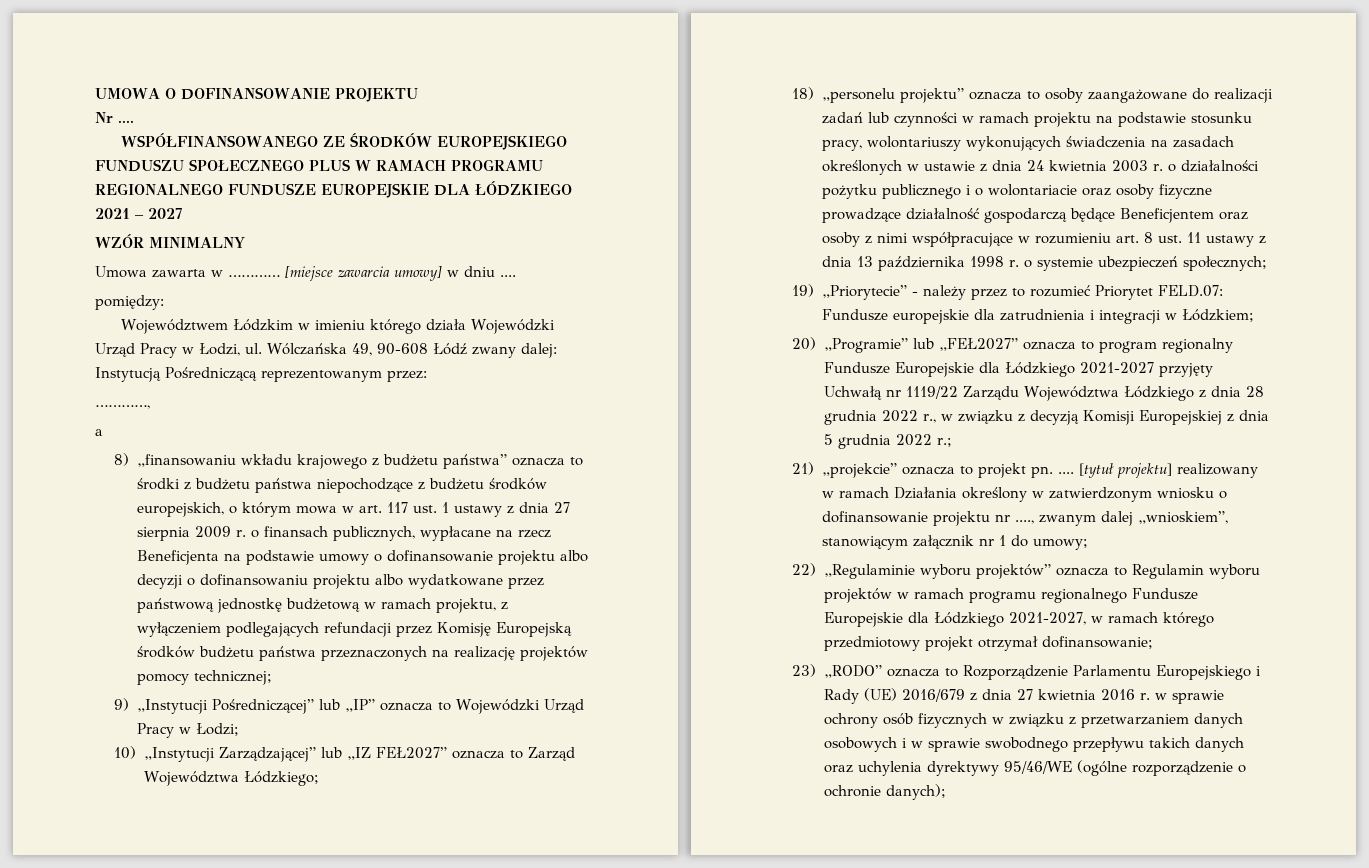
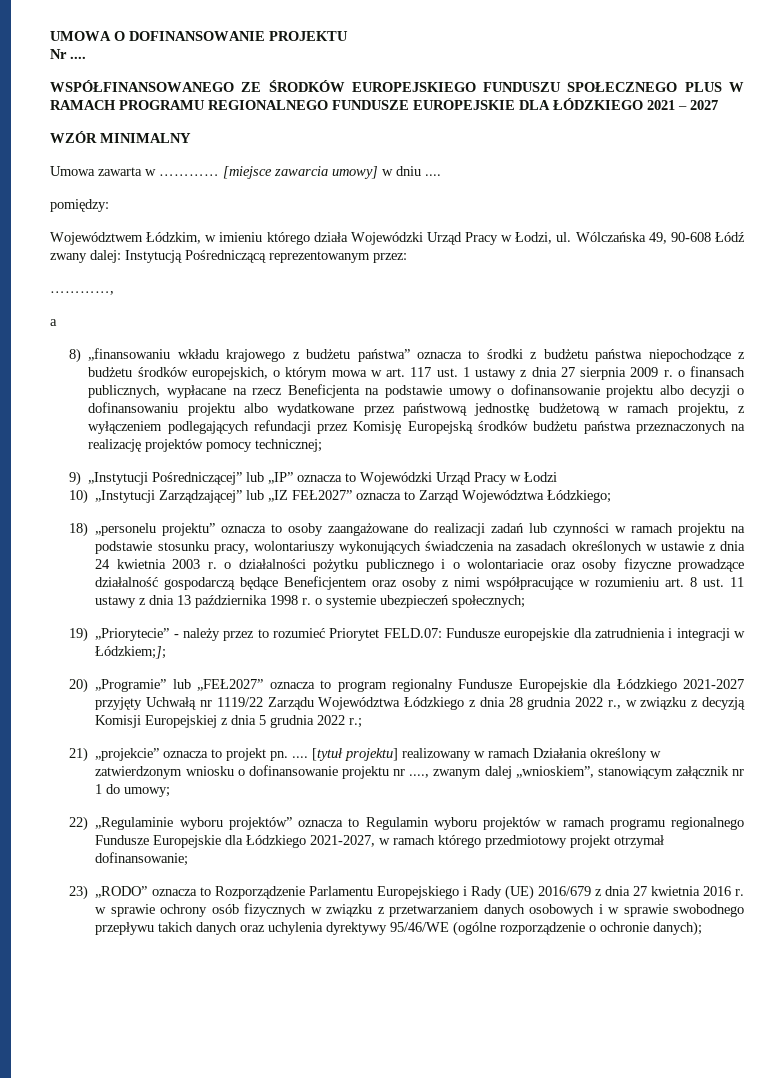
[232,319,293,331] Łódzkim -> [146,232,202,244] Łódzkim,
[195,723,239,736] Łodzi; -> [524,472,558,482] Łodzi
[1181,309,1254,322] Łódzkiem; -> [95,646,167,659] Łódzkiem;];

